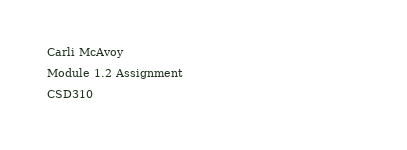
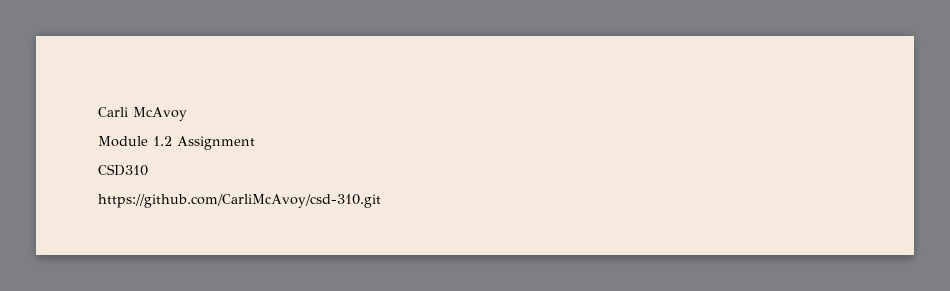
(93, 94) none -> [98,194,381,208] // https://github.com/CarliMcAvoy/csd-310.git

